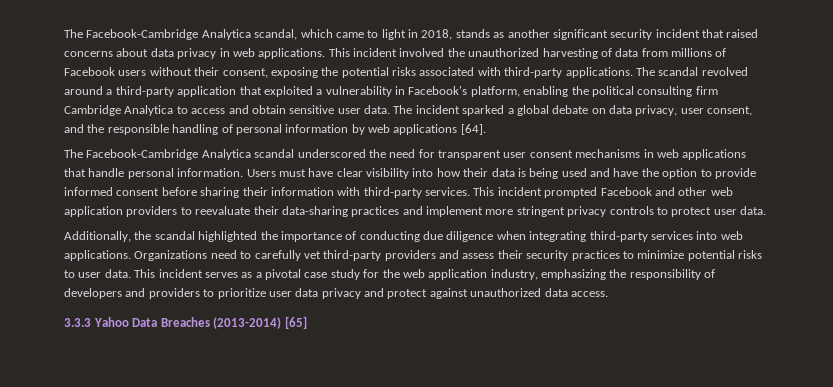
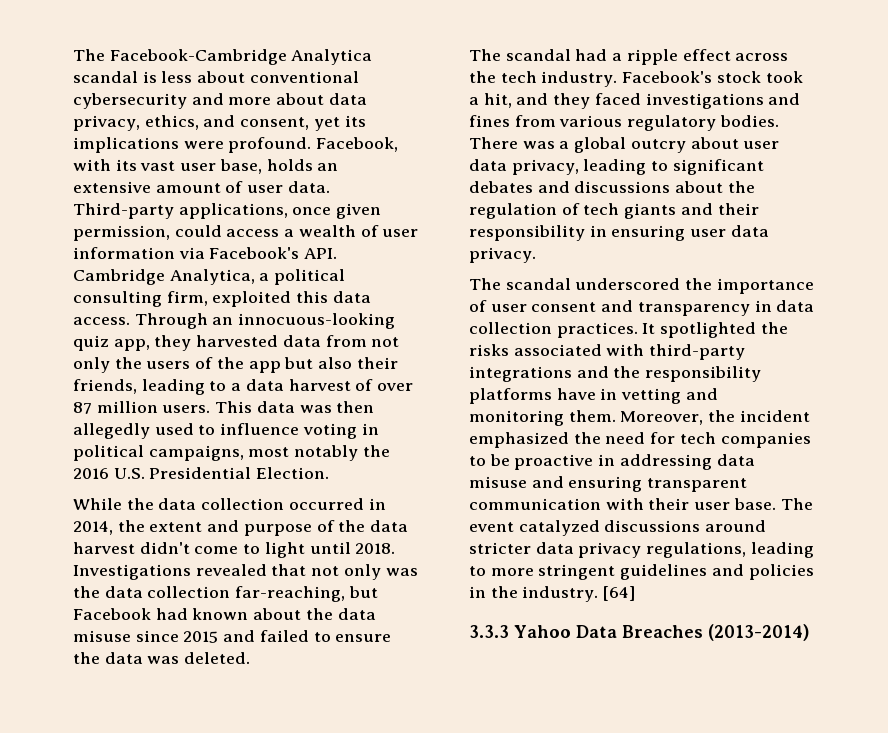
[64,29,759,40] [64,48,727,59] [64,67,748,78] [64,86,718,97] [64,105,753,116] [64,124,486,135] [64,149,747,160] [64,168,756,179] [64,187,733,198] [64,206,766,217] [64,231,743,242] [64,250,762,261] [64,269,716,280] [64,288,608,299] The Facebook-Cambridge Analytica scandal, which came to light in 2018, stands as another significant security incident that raised concerns about data privacy in web applications. This incident involved the unauthorized harvesting of data from millions of Facebook users without their consent, exposing the potential risks associated with third-party applications. The scandal revolved around a third-party application that exploited a vulnerability in Facebook's platform, enabling the political consulting firm Cambridge Analytica to access and obtain sensitive user data. The incident sparked a global debate on data privacy, user consent, and the responsible handling of personal information by web applications [64]. // The Facebook-Cambridge Analytica scandal underscored the need for transparent user consent mechanisms in web applications that handle personal information. Users must have clear visibility into how their data is being used and have the option to provide informed consent before sharing their information with third-party services. This incident prompted Facebook and other web application providers to reevaluate their data-sharing practices and implement more stringent privacy controls to protect user data. // Additionally, the scandal highlighted the importance of conducting due diligence when integrating third-party services into web applications. Organizations need to carefully vet third-party providers and assess their security practices to minimize potential risks to user data. This incident serves as a pivotal case study for the web application industry, emphasizing the responsibility of developers and providers to prioritize user data privacy and protect against unauthorized data access. -> [73,49,373,65] [73,71,359,83] [73,93,367,109] [73,115,366,131] [73,137,399,153] [73,159,339,174] [73,181,330,193] [73,203,382,219] [73,225,419,241] [73,247,338,259] [73,269,346,285] [73,291,371,307] [73,313,396,329] [73,335,400,351] [73,357,398,373] [73,379,414,395] [73,401,375,414] [73,423,379,439] [73,445,390,461] [73,467,330,479] [73,498,386,510] [73,520,409,536] [73,542,396,558] [73,564,418,580] [73,586,378,602] [73,608,376,620] [73,630,392,643] [73,652,251,664] [469,49,789,65] [469,71,803,87] [469,93,801,109] [469,115,779,131] [469,137,780,153] [469,159,764,175] [469,181,755,193] [469,203,759,219] [469,225,769,241] [469,247,536,263] [469,278,814,294] [469,300,815,316] [469,322,788,338] [469,344,746,360] [469,366,762,382] [469,388,718,404] [469,410,810,426] [469,432,811,448] [469,454,755,470] [469,476,748,492] [469,498,813,510] [469,520,767,536] [469,542,814,558] [469,564,814,580] [469,586,636,602] The Facebook-Cambridge Analytica scandal is less about conventional cybersecurity and more about data privacy, ethics, and consent, yet its implications were profound. Facebook, with its vast user base, holds an extensive amount of user data. Third-party applications, once given permission, could access a wealth of user information via Facebook's API. Cambridge Analytica, a political consulting firm, exploited this data access. Through an innocuous-looking quiz app, they harvested data from not only the users of the app but also their friends, leading to a data harvest of over 87 million users. This data was then allegedly used to influence voting in political campaigns, most notably the 2016 U.S. Presidential Election. // While the data collection occurred in 2014, the extent and purpose of the data harvest didn't come to light until 2018. Investigations revealed that not only was the data collection far-reaching, but Facebook had known about the data misuse since 2015 and failed to ensure the data was deleted. // The scandal had a ripple effect across the tech industry. Facebook's stock took a hit, and they faced investigations and fines from various regulatory bodies. There was a global outcry about user data privacy, leading to significant debates and discussions about the regulation of tech giants and their responsibility in ensuring user data privacy. // The scandal underscored the importance of user consent and transparency in data collection practices. It spotlighted the risks associated with third-party integrations and the responsibility platforms have in vetting and monitoring them. Moreover, the incident emphasized the need for tech companies to be proactive in addressing data misuse and ensuring transparent communication with their user base. The event catalyzed discussions around stricter data privacy regulations, leading to more stringent guidelines and policies in the industry. [64]
[284,316,307,329] [65] -> (810, 632) none

